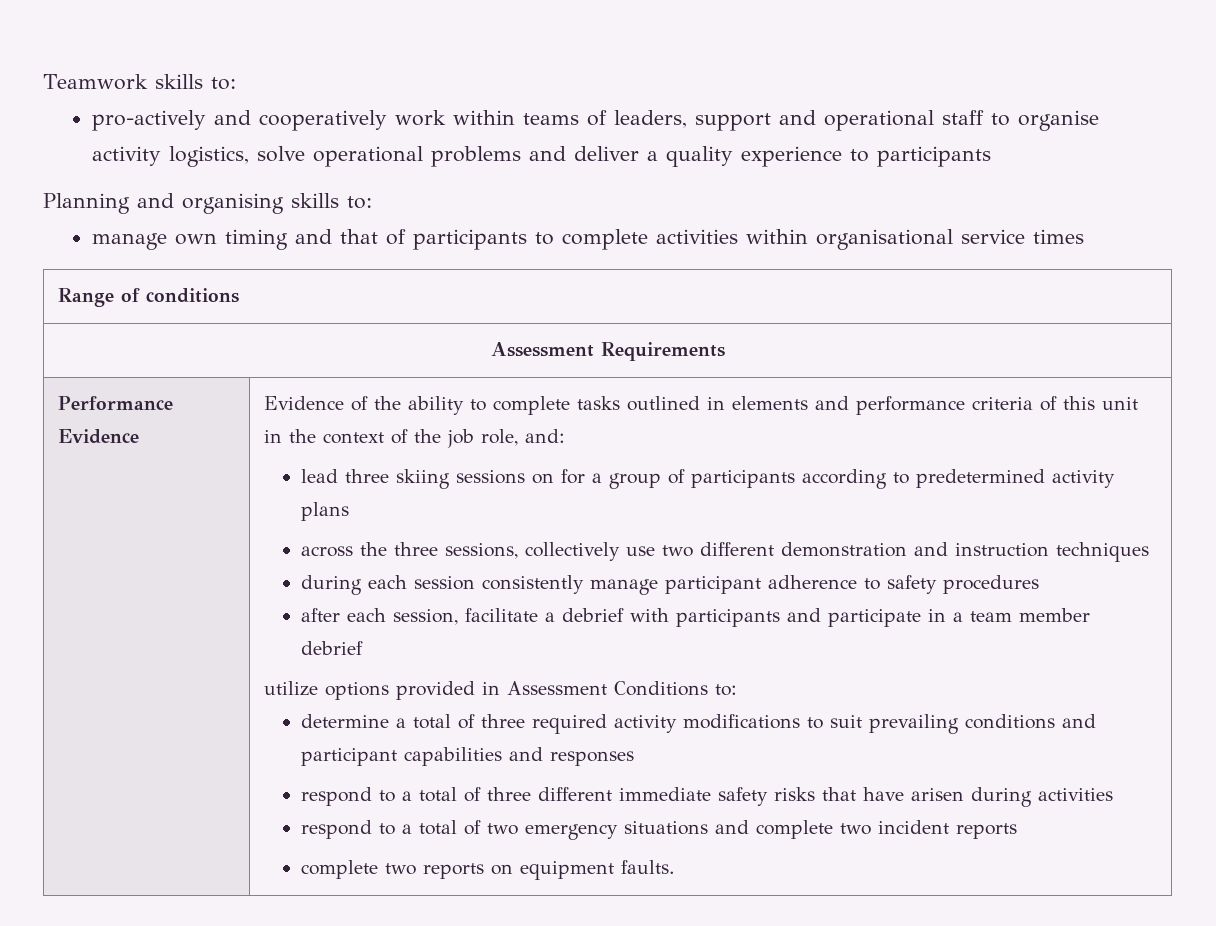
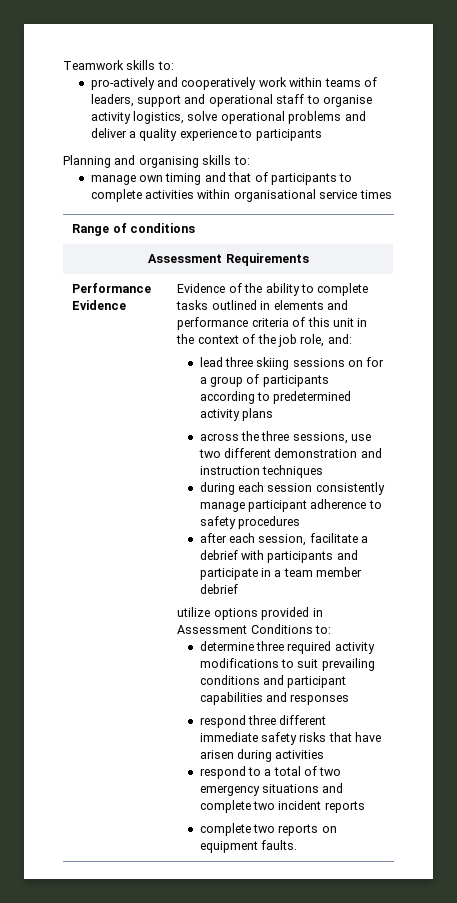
[524,542,620,561] collectively -> (348, 438) none
[395,714,475,729] a total of -> (254, 646) none
[378,787,481,802] to a total of -> (246, 721) none

